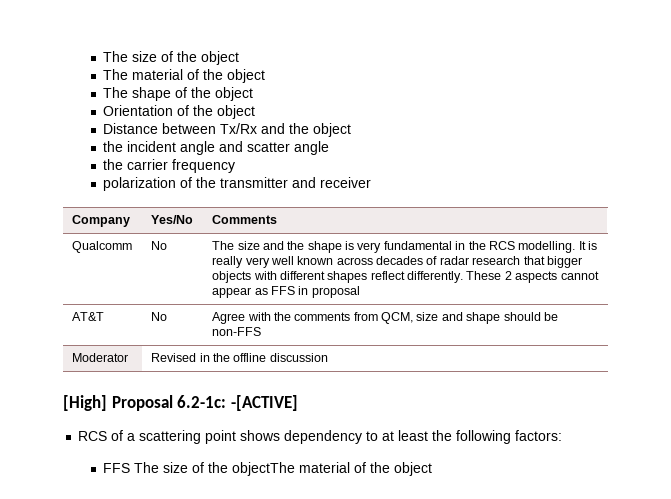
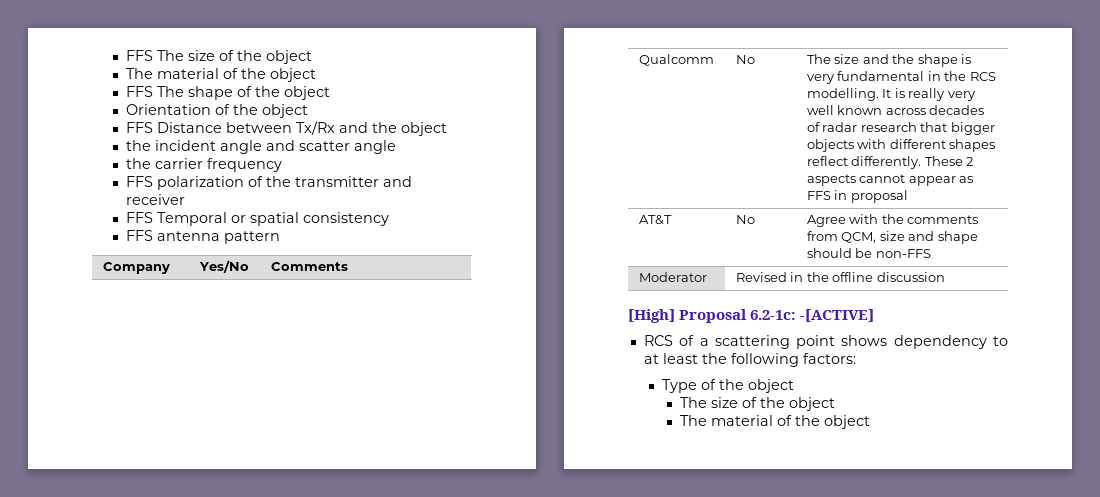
(103, 56) none -> [126,50,154,61] FFS
(266, 76) none -> [126,86,154,97] FFS
(256, 112) none -> [126,122,154,133] FFS
(236, 166) none -> [126,176,154,187] FFS
(372, 182) none -> [126,212,390,226] [126,230,281,244] // FFS Temporal or spatial consistency // FFS antenna pattern
[103,462,296,476] FFS The size of the objectThe -> [662,379,795,393] [680,397,836,411] [680,415,708,426] Type of the object // The size of the object // The

